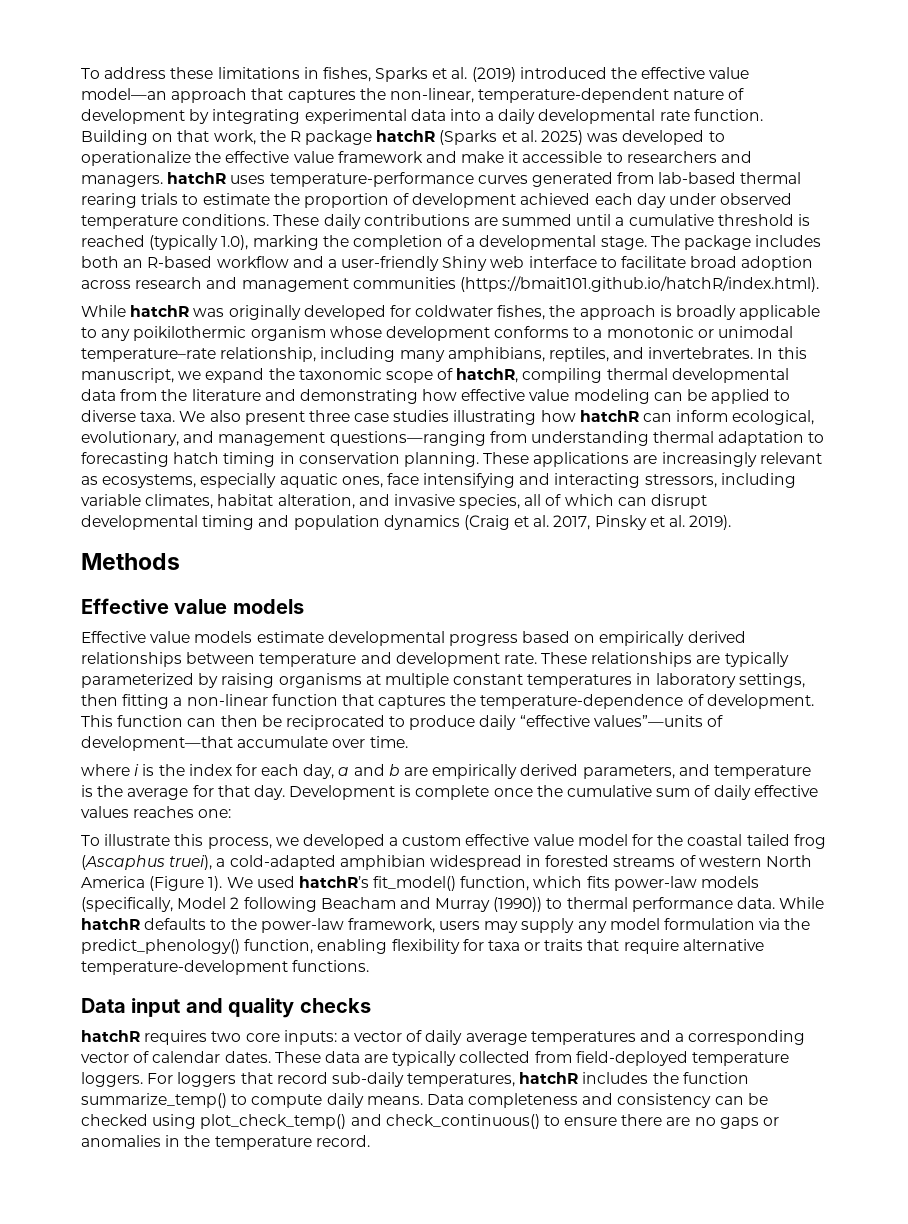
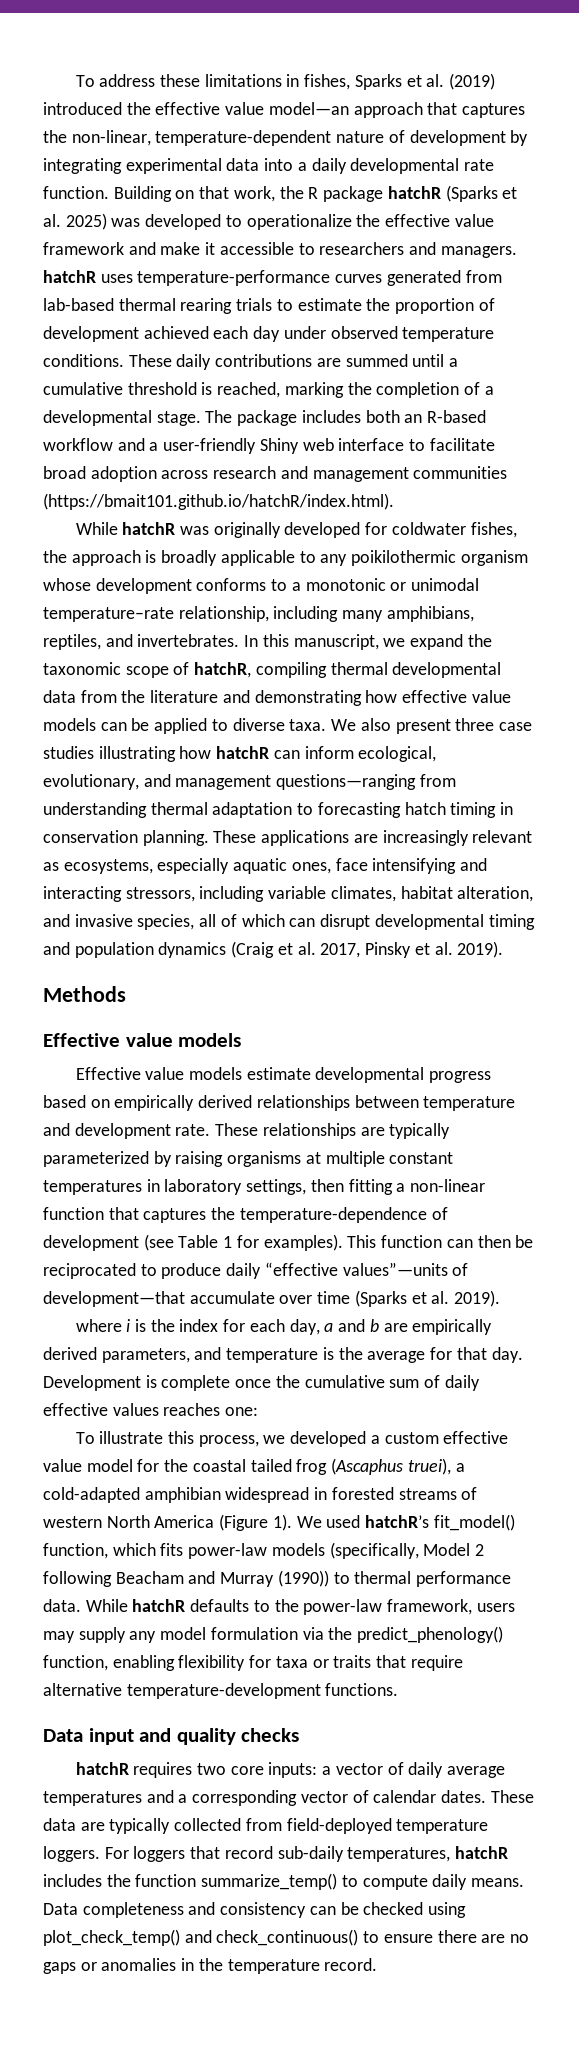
[81,235,249,250] reached (typically 1.0), -> [217,382,281,398] reached,
[573,389,650,404] modeling -> [43,718,96,731] models
[706,694,814,709] development. -> [43,1234,343,1251] development (see Table 1 for examples).
[369,736,408,748] time. -> [317,1290,501,1307] time (Sparks et al. 2019).

